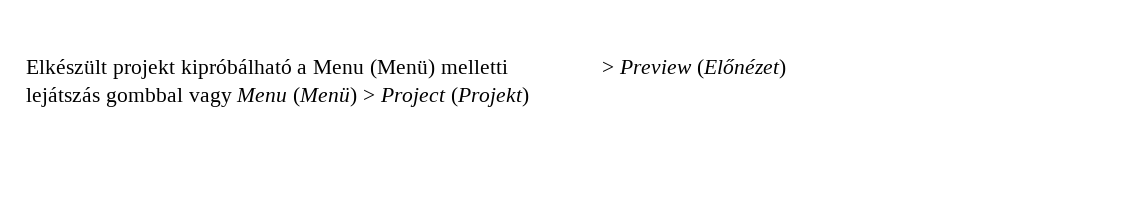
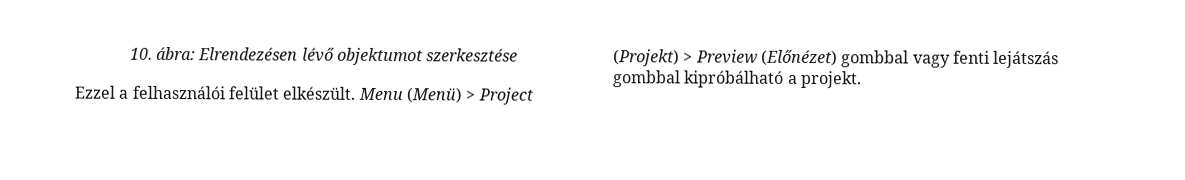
[26,59,508,79] [26,87,232,107] Elkészült projekt kipróbálható a Menu (Menü) melletti lejátszás gombbal vagy -> [129,46,519,66] [74,85,357,100] 10. ábra: Elrendezésen lévő objektumot szerkesztése // Ezzel a felhasználói felület elkészült.
(786, 69) none -> [841,50,1060,69] [613,70,862,89] gombbal vagy fenti lejátszás gombbal kipróbálható a projekt.

